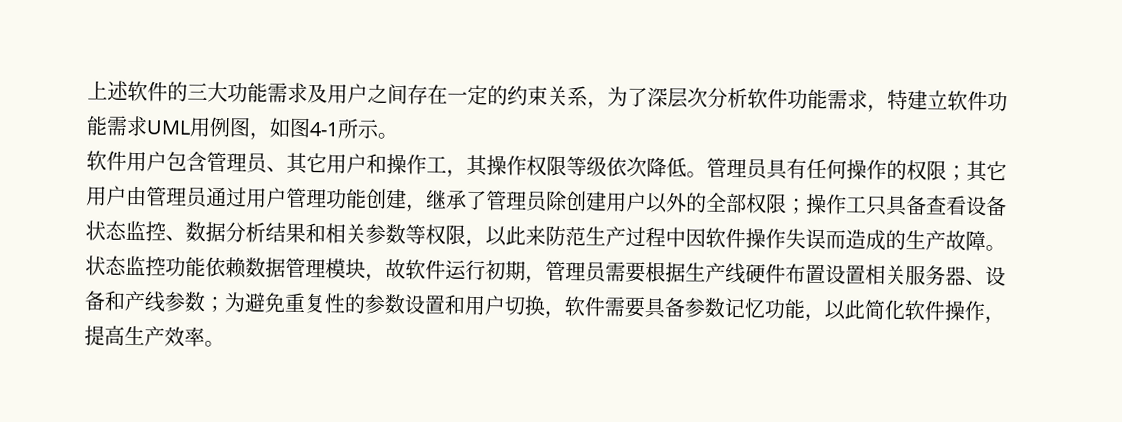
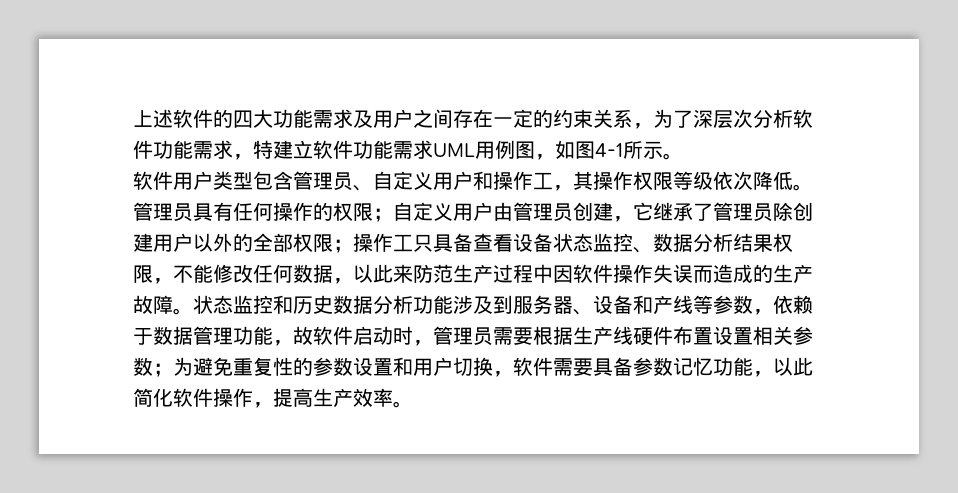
[187,82,208,100] 三 -> [233,110,253,128] 四
(167, 161) none -> [213,171,253,190] 类型
[286,152,327,175] 其它 -> [373,171,433,190] 自定义
[966,160,1007,182] 其它 -> [393,202,453,221] 自定义
[206,186,427,213] 通过用户管理功能创建， -> [573,202,653,222] 创建，它
[305,223,466,245] 和相关参数等权限 -> [773,233,793,252] [133,264,333,284] 权限，不能修改任何数据
[165,256,247,279] 功能依赖 -> [273,295,813,315] [133,328,153,345] 和历史数据分析功能涉及到服务器、设备和产线等参数，依赖于
[325,258,366,279] 模块 -> [233,326,273,345] 功能
[445,259,526,281] 运行初期 -> [353,326,413,345] 启动时
[905,265,1006,287] [84,290,166,313] 服务器、设备和产线 -> (793, 335) none

